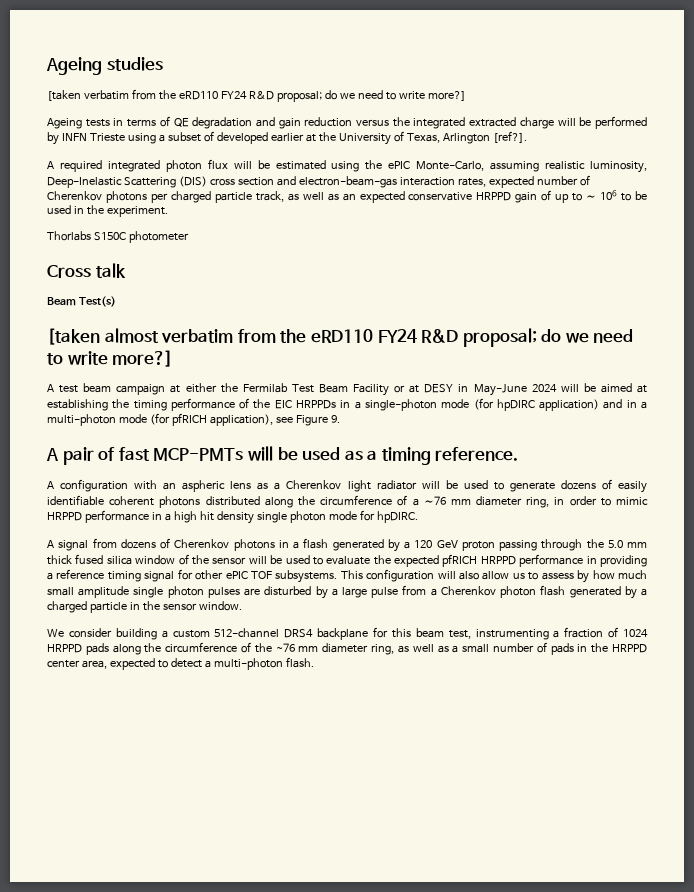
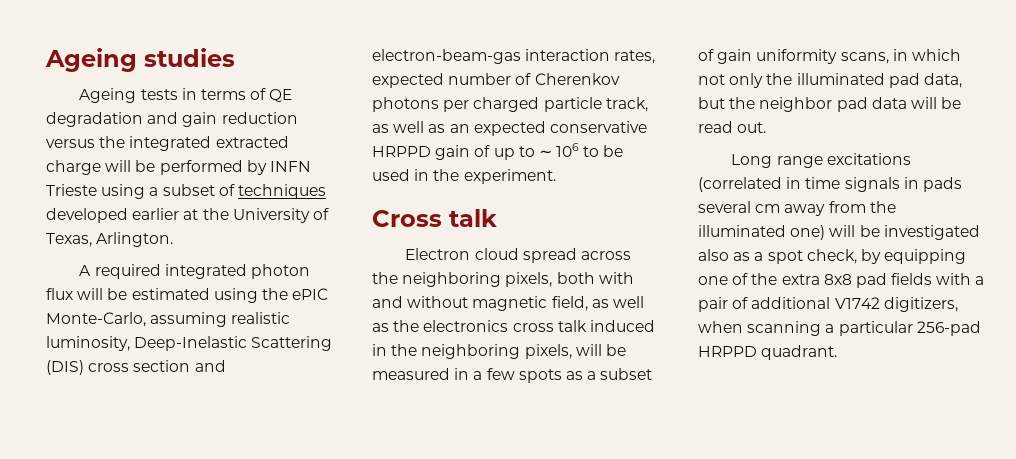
[47,89,466,102] // [taken verbatim from the eRD110 FY24 R&D proposal; do we need to write more?] -> (235, 57) none
(214, 136) none -> [237,184,326,199] techniques
[442,131,527,144] Arlington [ref?]. -> [96,232,174,247] Arlington.
[47,231,189,243] // Thorlabs S150C photometer -> (556, 176) none
[47,296,116,307] [47,328,634,347] [47,350,174,367] [47,383,648,396] [47,398,647,411] [47,413,340,426] [46,446,519,465] [47,479,647,493] [47,495,648,508] [47,510,418,524] [47,538,647,552] [47,554,648,567] [47,569,648,583] [47,585,647,599] [47,601,242,613] [47,627,648,640] [47,642,647,655] [47,657,314,670] Beam Test(s) // [taken almost verbatim from the eRD110 FY24 R&D proposal; do we need to write more?] // A test beam campaign at either the Fermilab Test Beam Facility or at DESY in May-June 2024 will be aimed at establishing the timing performance of the EIC HRPPDs in a single-photon mode (for hpDIRC application) and in a multi-photon mode (for pfRICH application), see Figure 9. // A pair of fast MCP-PMTs will be used as a timing reference. // A configuration with an aspheric lens as a Cherenkov light radiator will be used to generate dozens of easily identifiable coherent photons distributed along the circumference of a ∼76 mm diameter ring, in order to mimic HRPPD performance in a high hit density single photon mode for hpDIRC. // A signal from dozens of Cherenkov photons in a flash generated by a 120 GeV proton passing through the 5.0 mm thick fused silica window of the sensor will be used to evaluate the expected pfRICH HRPPD performance in providing a reference timing signal for other ePIC TOF subsystems. This configuration will also allow us to assess by how much small amplitude single photon pulses are disturbed by a large pulse from a Cherenkov photon flash generated by a charged particle in the sensor window. // We consider building a custom 512-channel DRS4 backplane for this beam test, instrumenting a fraction of 1024 HRPPD pads along the circumference of the ~76 mm diameter ring, as well as a small number of pads in the HRPPD center area, expected to detect a multi-photon flash. -> [405,248,632,263] [372,272,634,287] [372,296,644,311] [372,320,655,332] [372,344,626,359] [372,368,653,383] [698,49,961,64] [698,73,962,88] [698,97,962,112] [698,121,767,133] [731,153,911,168] [698,177,962,192] [698,201,896,216] [698,225,980,240] [698,249,967,264] [698,273,985,288] [698,297,958,312] [698,321,981,336] [698,345,838,360] Electron cloud spread across the neighboring pixels, both with and without magnetic field, as well as the electronics cross talk induced in the neighboring pixels, will be measured in a few spots as a subset of gain uniformity scans, in which not only the illuminated pad data, but the neighbor pad data will be read out. // Long range excitations (correlated in time signals in pads several cm away from the illuminated one) will be investigated also as a spot check, by equipping one of the extra 8x8 pad fields with a pair of additional V1742 digitizers, when scanning a particular 256-pad HRPPD quadrant.

